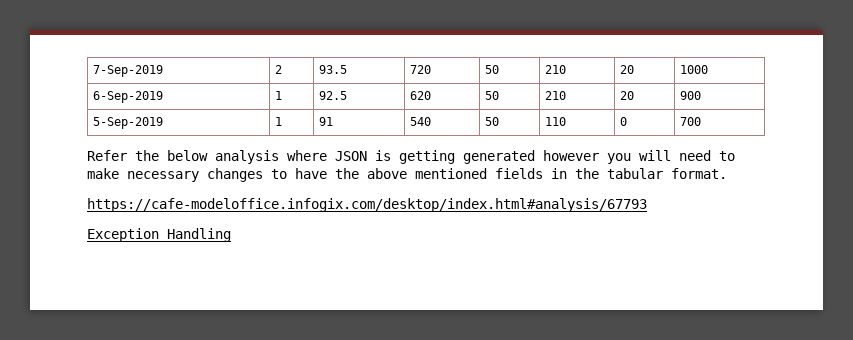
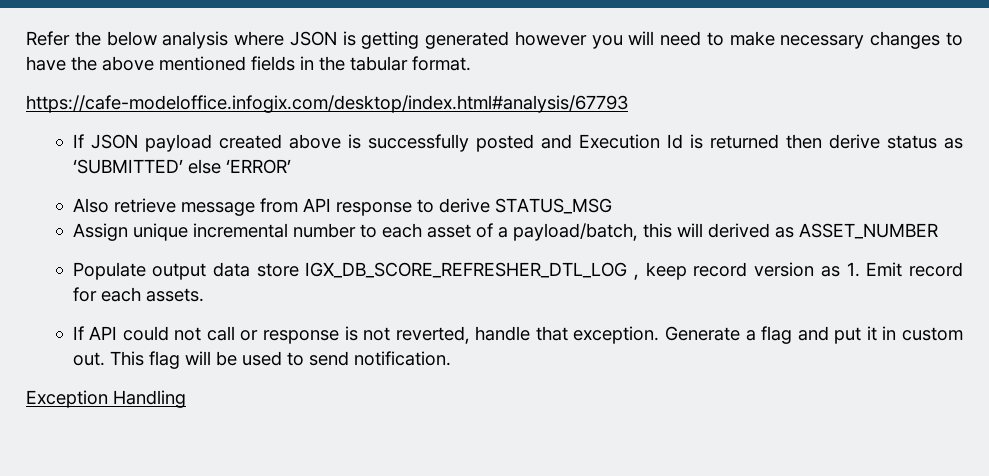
[93,65,164,77] [275,65,283,74] [319,65,348,74] [410,65,432,74] [485,65,500,74] [545,65,567,74] [620,65,635,74] [680,65,709,74] [93,91,164,103] [275,91,283,100] [319,91,348,100] [410,91,432,100] [485,91,500,100] [545,91,567,100] [620,91,635,100] [680,91,702,100] [93,117,164,129] [275,117,283,126] [319,117,334,126] [410,117,432,126] [485,117,500,126] [545,117,567,126] [620,117,628,126] [680,117,702,126] 7-Sep-2019 | 2 | 93.5 | 720 | 50 | 210 | 20 | 1000 // 6-Sep-2019 | 1 | 92.5 | 620 | 50 | 210 | 20 | 900 // 5-Sep-2019 | 1 | 91 | 540 | 50 | 110 | 0 | 700 // -> (26, 38) none
(647, 205) none -> [72,134,963,152] [72,159,291,174] [72,198,612,216] [72,223,938,241] [72,262,963,280] [72,287,204,302] [72,326,963,344] [72,351,451,369] // If JSON payload created above is successfully posted and Execution Id is returned then derive status as ‘SUBMITTED’ else ‘ERROR’ // Also retrieve message from API response to derive STATUS_MSG // Assign unique incremental number to each asset of a payload/batch, this will derived as ASSET_NUMBER // Populate output data store IGX_DB_SCORE_REFRESHER_DTL_LOG , keep record version as 1. Emit record for each assets. // If API could not call or response is not reverted, handle that exception. Generate a flag and put it in custom out. This flag will be used to send notification.

